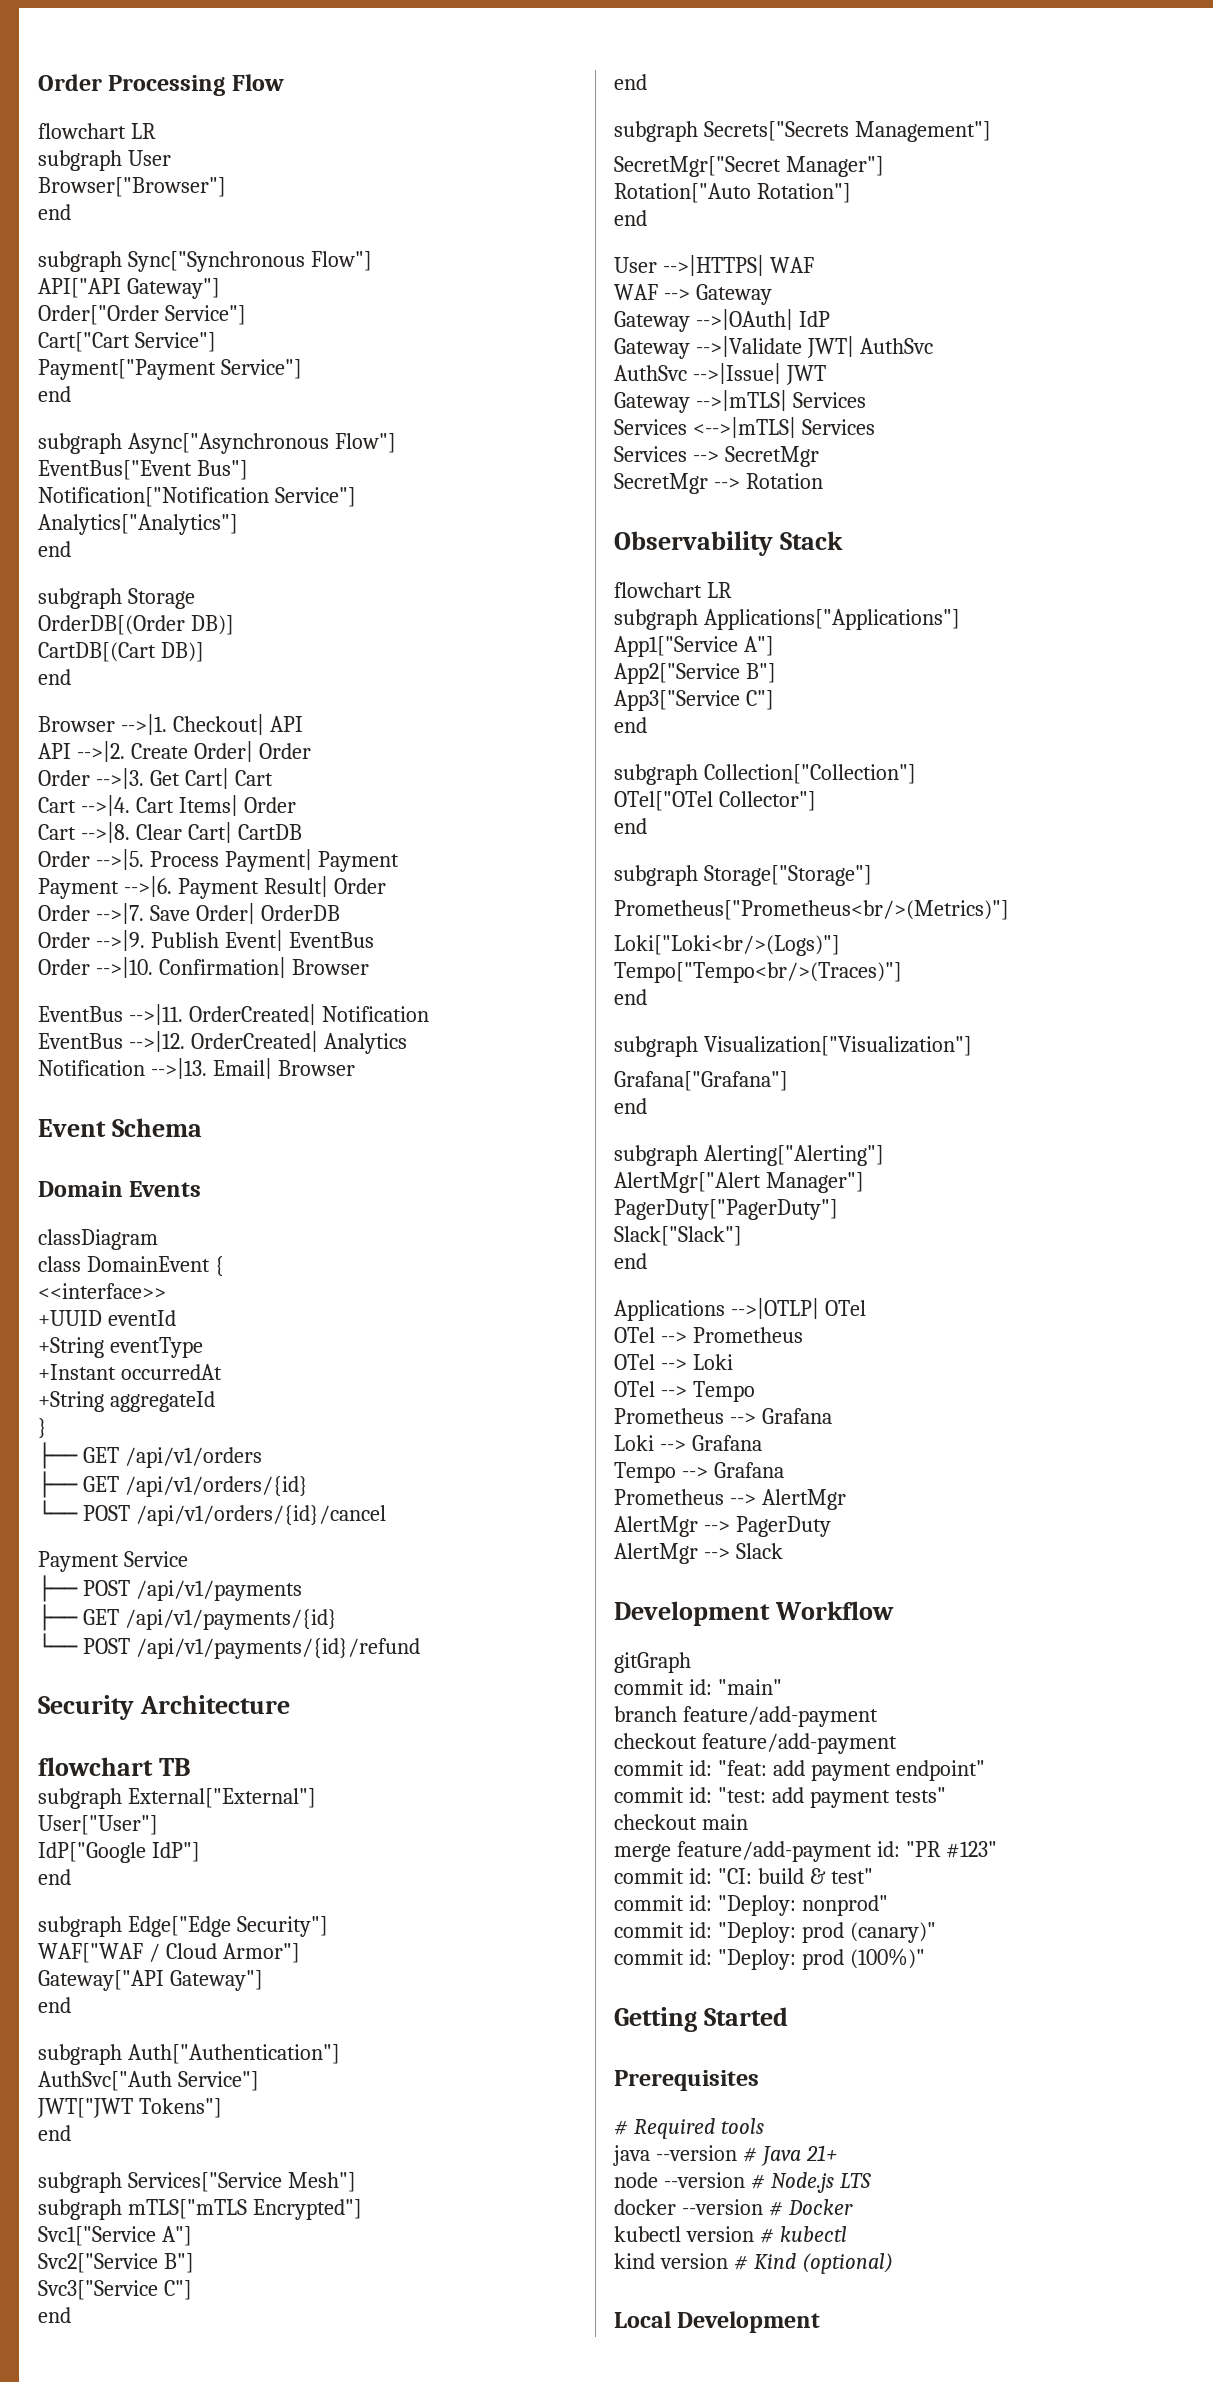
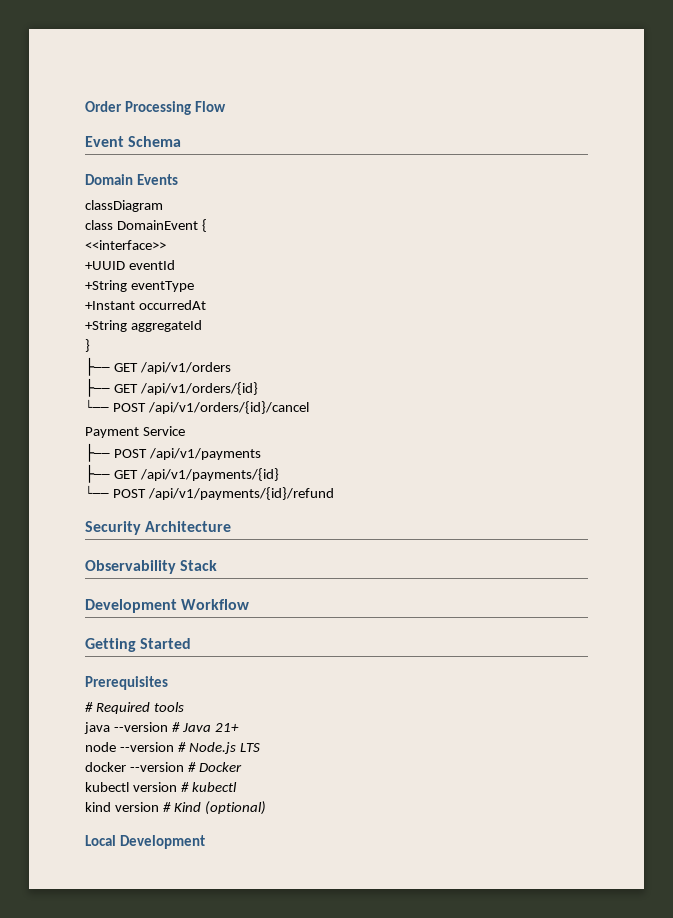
[38,123,156,139] [38,150,171,171] [38,177,226,197] [38,204,71,220] [38,251,372,272] [38,278,220,299] [38,305,246,325] [38,332,216,352] [38,359,302,380] [38,386,71,402] [38,433,396,454] [38,460,248,480] [38,487,356,507] [38,514,238,535] [38,541,71,557] [38,588,195,609] [38,615,234,635] [38,642,204,662] [38,669,71,685] [38,714,303,735] [38,741,311,762] [38,768,273,789] [38,795,296,816] [38,822,302,843] [38,849,399,872] [38,876,386,899] [38,903,340,924] [38,930,374,951] [38,957,369,978] [38,1004,429,1025] [38,1031,407,1054] [38,1058,355,1079] // flowchart LR // subgraph User // Browser["Browser"] // end // subgraph Sync["Synchronous Flow"] // API["API Gateway"] // Order["Order Service"] // Cart["Cart Service"] // Payment["Payment Service"] // end // subgraph Async["Asynchronous Flow"] // EventBus["Event Bus"] // Notification["Notification Service"] // Analytics["Analytics"] // end // subgraph Storage // OrderDB[(Order DB)] // CartDB[(Cart DB)] // end // Browser -->|1. Checkout| API // API -->|2. Create Order| Order // Order -->|3. Get Cart| Cart // Cart -->|4. Cart Items| Order // Cart -->|8. Clear Cart| CartDB // Order -->|5. Process Payment| Payment // Payment -->|6. Payment Result| Order // Order -->|7. Save Order| OrderDB // Order -->|9. Publish Event| EventBus // Order -->|10. Confirmation| Browser // EventBus -->|11. OrderCreated| Notification // EventBus -->|12. OrderCreated| Analytics // Notification -->|13. Email| Browser -> (227, 106) none
[38,1757,190,1776] [38,1788,316,1809] [38,1815,158,1835] [38,1842,200,1863] [38,1869,71,1885] [38,1916,328,1937] [38,1943,300,1963] [38,1970,263,1991] [38,1997,71,2013] [38,2044,340,2065] [38,2071,259,2091] [37,2098,222,2118] [38,2125,71,2141] [38,2172,356,2193] [38,2199,362,2220] [38,2226,192,2246] [38,2253,194,2273] [38,2280,192,2300] [38,2307,71,2323] [614,74,647,90] [614,121,991,142] [614,156,884,177] [614,183,851,203] [614,210,647,226] [614,255,814,276] [614,284,772,305] [614,309,830,332] [614,336,933,359] [614,363,826,385] [614,390,866,413] [614,417,875,438] [614,446,819,467] [614,473,823,494] [614,531,843,556] [614,582,732,598] [614,609,960,630] [614,636,774,657] [614,663,776,684] [614,690,774,711] [614,717,647,733] [614,764,916,785] [614,791,816,811] [614,818,647,834] [614,865,872,886] [614,900,1009,920] [614,935,840,956] [614,962,902,983] [614,989,647,1005] [614,1036,972,1057] [614,1071,788,1091] [614,1098,647,1114] [614,1145,884,1166] [614,1172,864,1193] [614,1199,838,1220] [614,1226,742,1246] [614,1253,647,1269] [614,1298,866,1321] [614,1327,803,1343] [614,1354,733,1370] [614,1381,755,1402] [614,1408,832,1424] [614,1435,762,1451] [614,1462,784,1483] [614,1489,846,1510] [614,1516,831,1537] [614,1543,783,1564] [614,1601,894,1626] [614,1652,691,1673] [614,1679,782,1695] [614,1706,878,1727] [614,1733,897,1754] [614,1760,985,1781] [614,1787,946,1808] [614,1814,748,1830] [614,1841,997,1862] [614,1868,873,1884] [614,1895,888,1916] [614,1922,936,1943] [614,1948,925,1970] flowchart TB // subgraph External["External"] // User["User"] // IdP["Google IdP"] // end // subgraph Edge["Edge Security"] // WAF["WAF / Cloud Armor"] // Gateway["API Gateway"] // end // subgraph Auth["Authentication"] // AuthSvc["Auth Service"] // JWT["JWT Tokens"] // end // subgraph Services["Service Mesh"] // subgraph mTLS["mTLS Encrypted"] // Svc1["Service A"] // Svc2["Service B"] // Svc3["Service C"] // end // end // subgraph Secrets["Secrets Management"] // SecretMgr["Secret Manager"] // Rotation["Auto Rotation"] // end // User -->|HTTPS| WAF // WAF --> Gateway // Gateway -->|OAuth| IdP // Gateway -->|Validate JWT| AuthSvc // AuthSvc -->|Issue| JWT // Gateway -->|mTLS| Services // Services <-->|mTLS| Services // Services --> SecretMgr // SecretMgr --> Rotation // Observability Stack // flowchart LR // subgraph Applications["Applications"] // App1["Service A"] // App2["Service B"] // App3["Service C"] // end // subgraph Collection["Collection"] // OTel["OTel Collector"] // end // subgraph Storage["Storage"] // Prometheus["Prometheus<br/>(Metrics)"] // Loki["Loki<br/>(Logs)"] // Tempo["Tempo<br/>(Traces)"] // end // subgraph Visualization["Visualization"] // Grafana["Grafana"] // end // subgraph Alerting["Alerting"] // AlertMgr["Alert Manager"] // PagerDuty["PagerDuty"] // Slack["Slack"] // end // Applications -->|OTLP| OTel // OTel --> Prometheus // OTel --> Loki // OTel --> Tempo // Prometheus --> Grafana // Loki --> Grafana // Tempo --> Grafana // Prometheus --> AlertMgr // AlertMgr --> PagerDuty // AlertMgr --> Slack // Development Workflow // gitGraph // commit id: "main" // branch feature/add-payment // checkout feature/add-payment // commit id: "feat: add payment endpoint" // commit id: "test: add payment tests" // checkout main // merge feature/add-payment id: "PR #123" // commit id: "CI: build & test" // commit id: "Deploy: nonprod" // commit id: "Deploy: prod (canary)" // commit id: "Deploy: prod (100%)" -> [85,560,218,574] [85,599,250,613] Observability Stack // Development Workflow

